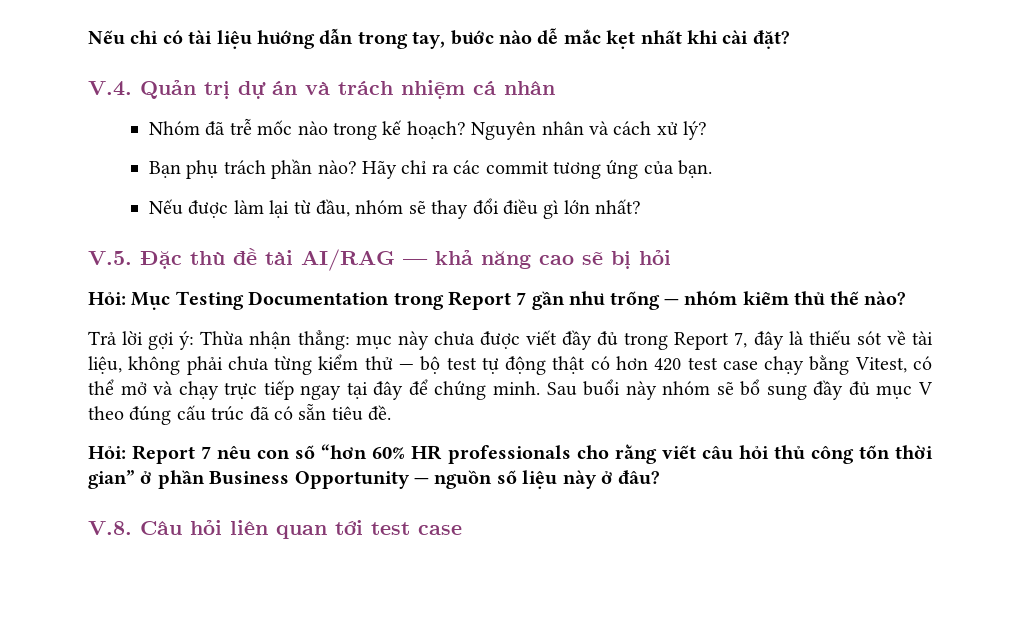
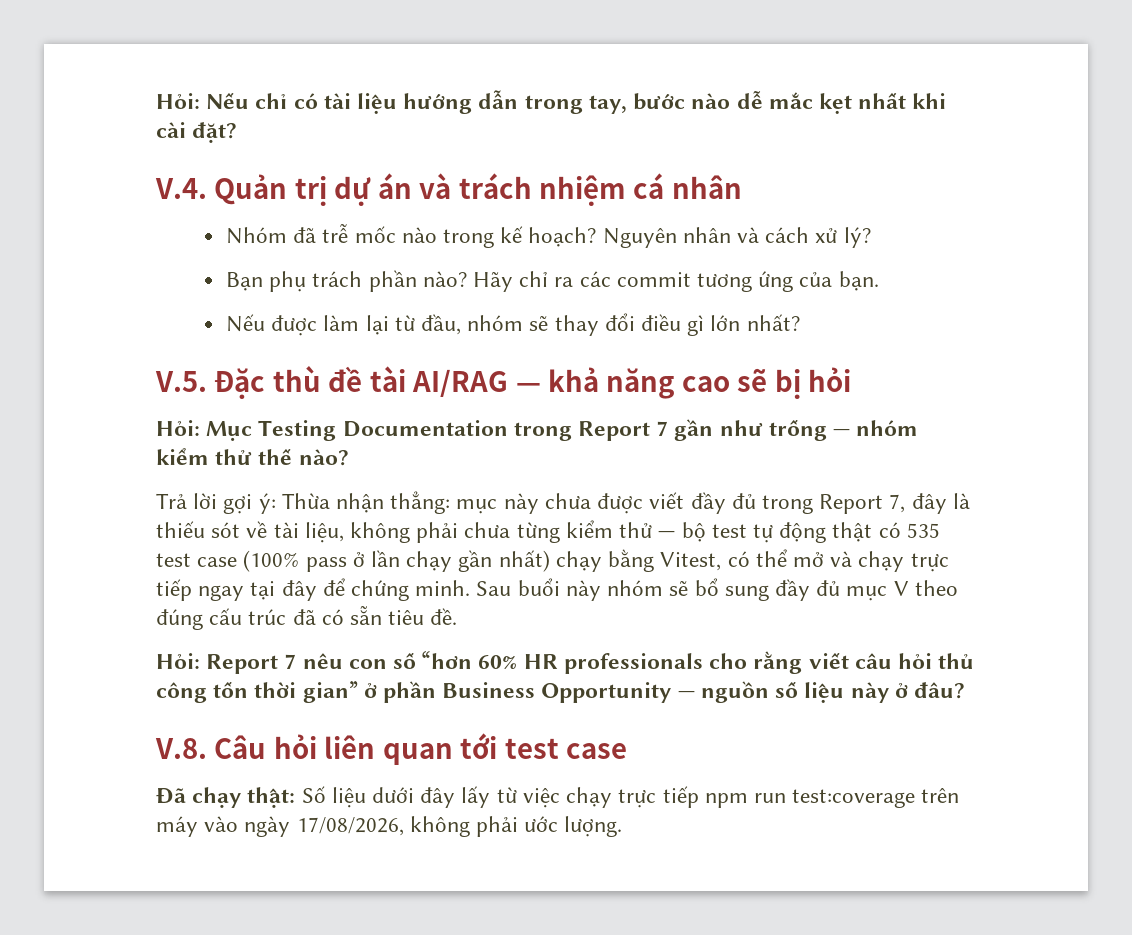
(88, 37) none -> [156,93,200,109] Hỏi:
[615,356,758,371] hơn 420 test case -> [906,523,940,538] [156,550,550,572] 535 test case (100% pass ở lần chạy gần nhất)
(462, 530) none -> [156,786,960,808] [156,816,623,837] // Đã chạy thật: Số liệu dưới đây lấy từ việc chạy trực tiếp npm run test:coverage trên máy vào ngày 17/08/2026, không phải ước lượng.

